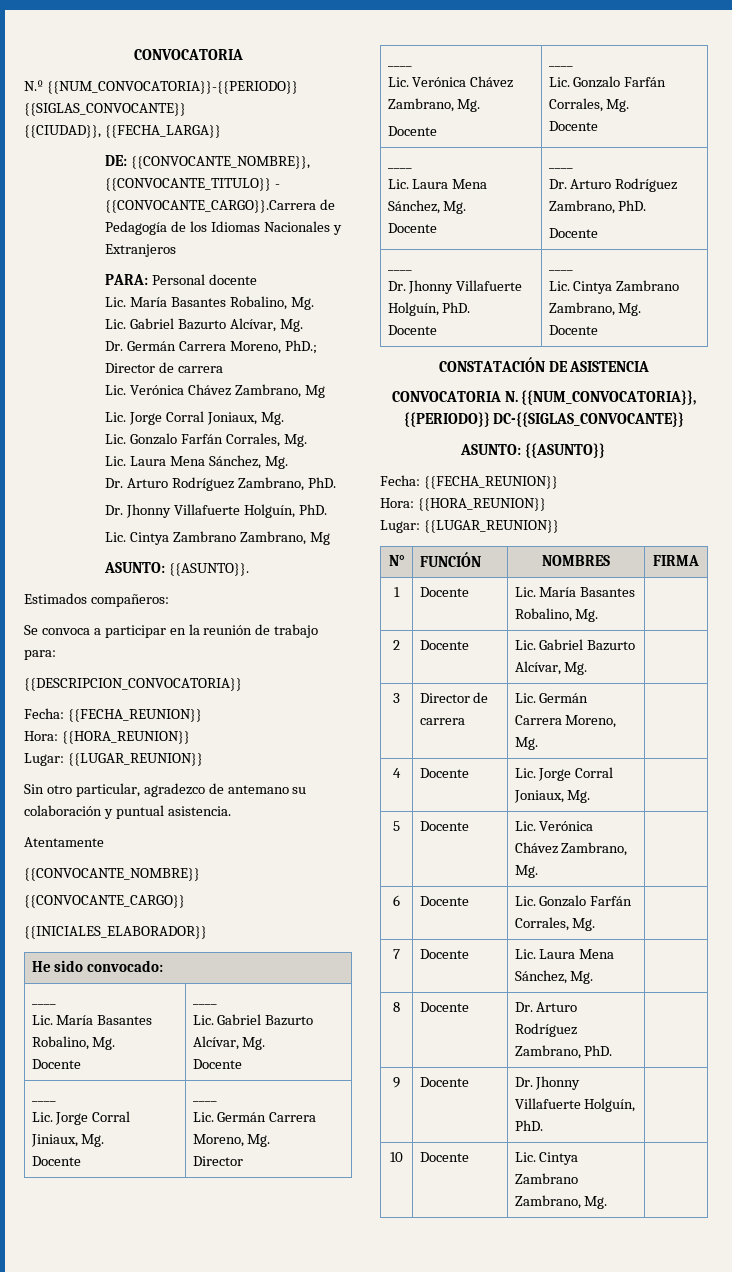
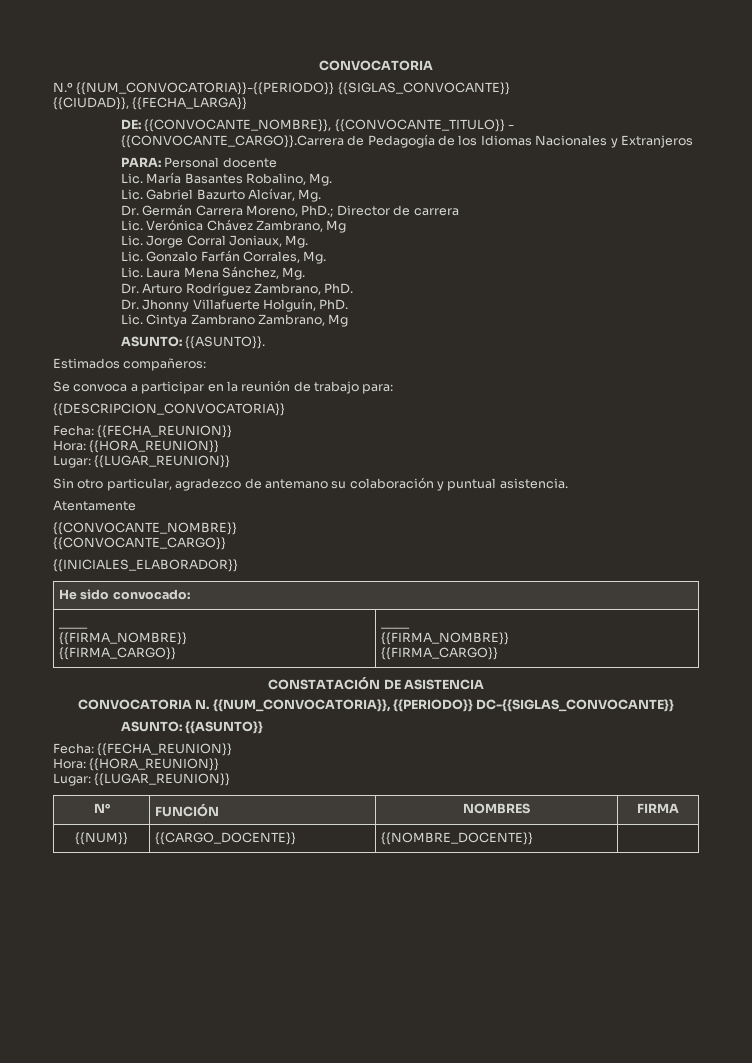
[31,1015,153,1025] [31,1036,116,1050] [31,1059,81,1069] [192,1003,217,1005] [192,1014,314,1026] [192,1036,266,1050] [192,1059,242,1069] [31,1100,56,1102] [31,1111,131,1125] [30,1134,105,1147] [31,1156,81,1166] [192,1100,217,1102] [192,1112,317,1122] [192,1134,271,1147] [192,1156,243,1166] [387,65,412,67] [387,76,514,88] [387,98,481,112] [387,126,437,136] [548,65,573,67] [548,76,667,88] [548,98,630,112] [548,121,598,131] [387,167,412,169] [387,179,488,189] [387,200,467,214] [387,223,437,233] [548,167,573,169] [548,178,678,192] [548,200,647,214] [548,228,598,238] [387,269,412,271] [387,280,523,294] [387,302,471,316] [387,325,437,335] [548,269,573,271] [548,280,680,294] [548,302,642,316] [548,325,598,335] Lic. María Basantes Robalino, Mg. // Docente | ____ // Lic. Gabriel Bazurto Alcívar, Mg. // Docente // ____ // Lic. Jorge Corral Jiniaux, Mg. // Docente | ____ // Lic. Germán Carrera Moreno, Mg. // Director // ____ // Lic. Verónica Chávez Zambrano, Mg. // Docente | ____ // Lic. Gonzalo Farfán Corrales, Mg. // Docente // ____ // Lic. Laura Mena Sánchez, Mg. // Docente | ____ // Dr. Arturo Rodríguez Zambrano, PhD. // Docente // ____ // Dr. Jhonny Villafuerte Holguín, PhD. // Docente | ____ // Lic. Cintya Zambrano Zambrano, Mg. // Docente -> [58,632,187,645] [58,647,176,660] [380,627,410,629] [380,632,509,645] [380,647,498,660] {{FIRMA_NOMBRE}} // {{FIRMA_CARGO}} | ____ // {{FIRMA_NOMBRE}} // {{FIRMA_CARGO}}
[394,587,400,597] [419,587,469,597] [514,587,636,597] [514,608,599,622] [393,640,400,650] [419,640,469,650] [514,639,636,651] [514,661,588,675] [393,693,400,703] [419,692,489,703] [419,718,465,725] [514,693,589,703] [514,715,617,728] [514,737,538,750] [393,768,401,778] [419,768,469,778] [514,767,614,781] [513,790,591,803] [393,821,400,831] [419,821,469,831] [514,821,594,831] [514,842,628,856] [514,865,538,878] [393,895,400,906] [419,896,469,906] [514,895,633,907] [514,917,596,931] [393,949,400,959] [419,949,469,959] [514,949,615,959] [514,970,594,984] [393,1002,400,1012] [419,1002,469,1012] [514,1002,578,1012] [514,1023,577,1037] [514,1045,613,1059] [393,1077,400,1088] [419,1077,469,1087] [514,1076,581,1090] [514,1098,636,1112] [514,1120,543,1131] [390,1152,403,1162] [419,1152,469,1162] [514,1152,579,1165] [514,1173,578,1184] [514,1195,608,1209] 1 | Docente | Lic. María Basantes Robalino, Mg. | // 2 | Docente | Lic. Gabriel Bazurto Alcívar, Mg. | // 3 | Director de carrera | Lic. Germán Carrera Moreno, Mg. | // 4 | Docente | Lic. Jorge Corral Joniaux, Mg. | // 5 | Docente | Lic. Verónica Chávez Zambrano, Mg. | // 6 | Docente | Lic. Gonzalo Farfán Corrales, Mg. | // 7 | Docente | Lic. Laura Mena Sánchez, Mg. | // 8 | Docente | Dr. Arturo Rodríguez Zambrano, PhD. | // 9 | Docente | Dr. Jhonny Villafuerte Holguín, PhD. | // 10 | Docente | Lic. Cintya Zambrano Zambrano, Mg. -> [75,832,128,845] [154,832,296,845] [380,832,533,845] {{NUM}} | {{CARGO_DOCENTE}} | {{NOMBRE_DOCENTE}}

